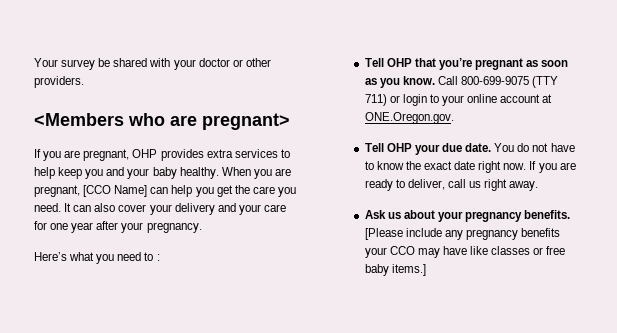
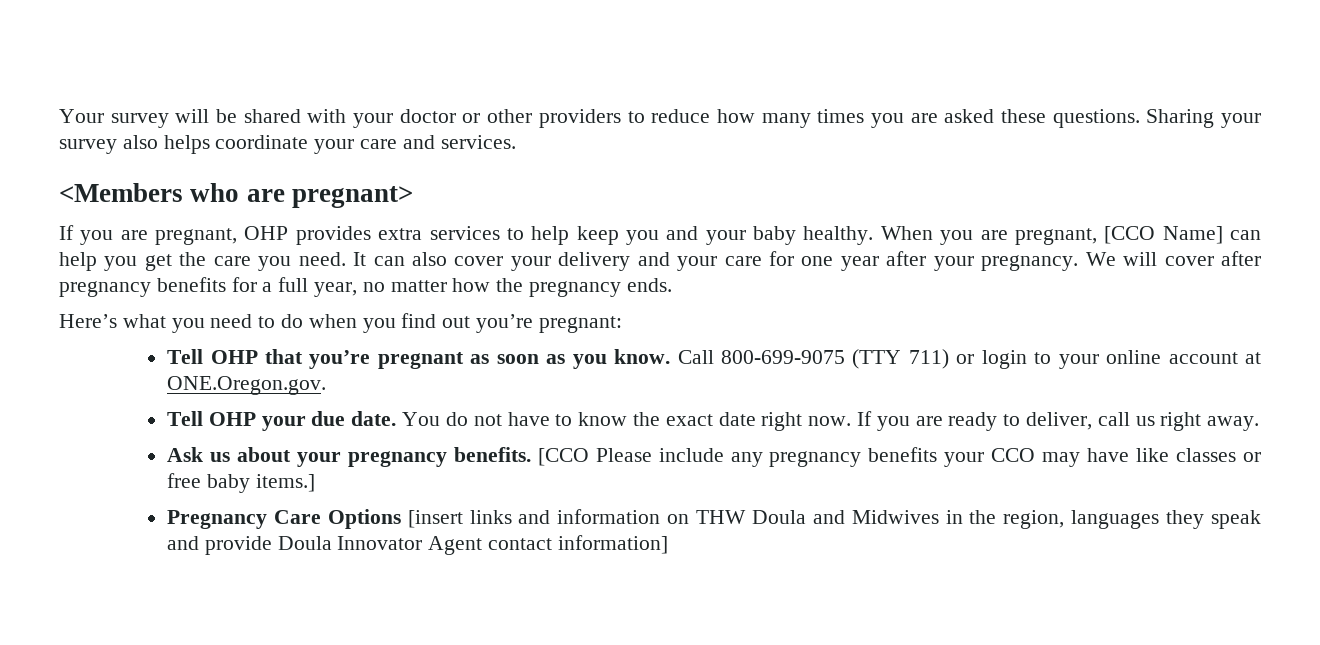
(96, 64) none -> [175,109,210,123] will
[34,76,84,88] providers. -> [538,109,1261,128] [59,135,516,154] providers to reduce how many times you are asked these questions. Sharing your survey also helps coordinate your care and services.
(202, 227) none -> [1085,251,1262,266] [59,277,672,297] We will cover after pregnancy benefits for a full year, no matter how the pregnancy ends.
[156,254,160,261] : -> [281,313,622,333] do when you find out you’re pregnant:
[364,228,403,240] [Please -> [537,448,652,466] [CCO Please
(426, 270) none -> [167,509,1261,529] [167,535,668,555] // Pregnancy Care Options [insert links and information on THW Doula and Midwives in the region, languages they speak and provide Doula Innovator Agent contact information]

